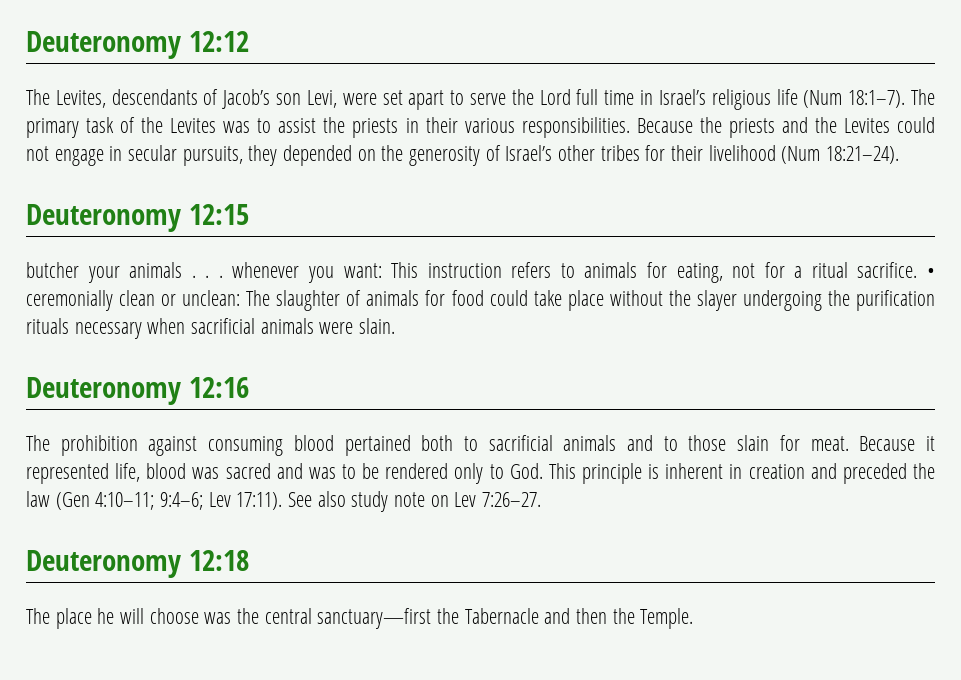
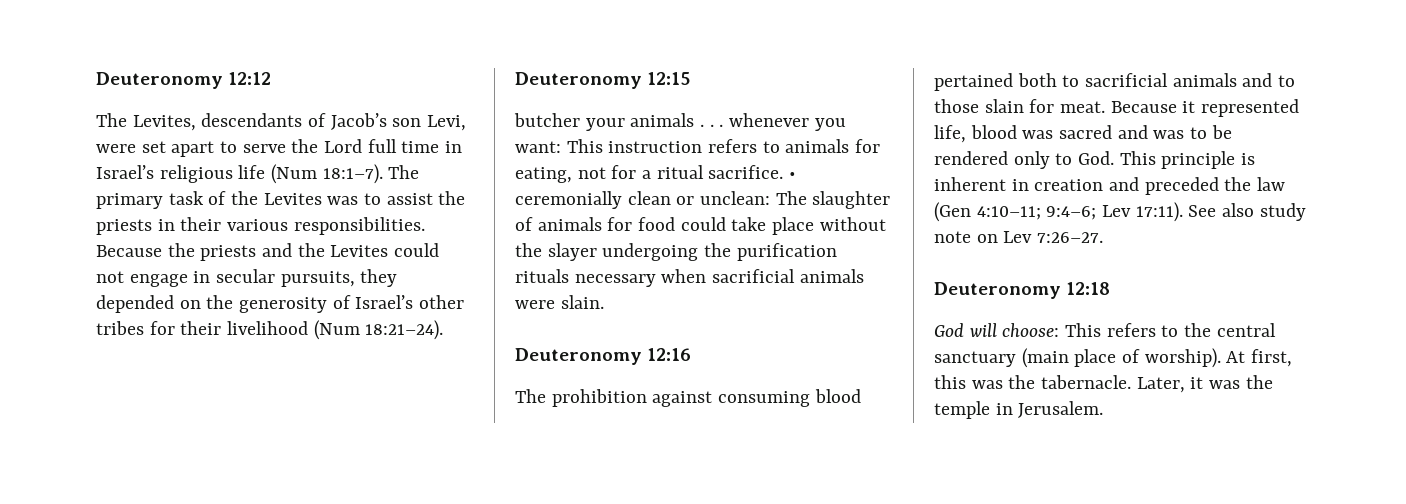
[26,608,694,629] The place he will choose was the central sanctuary—first the Tabernacle and then the Temple. -> [934,323,1276,337] [934,348,1293,368] [934,375,1273,393] [934,401,1104,419] God will choose: This refers to the central sanctuary (main place of worship). At first, this was the tabernacle. Later, it was the temple in Jerusalem.

